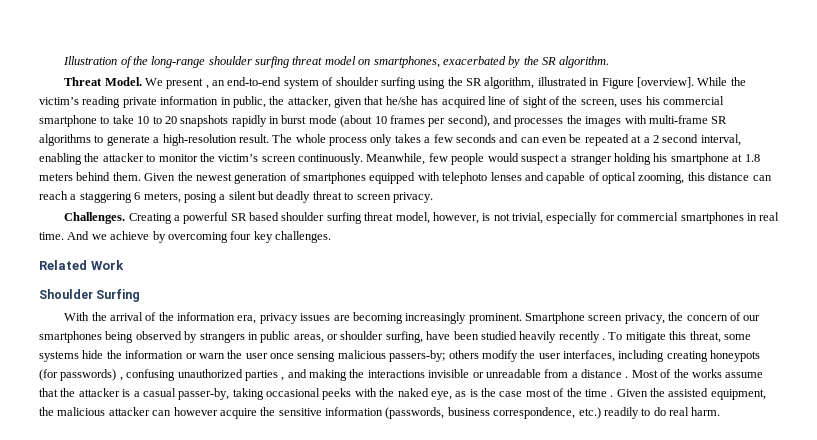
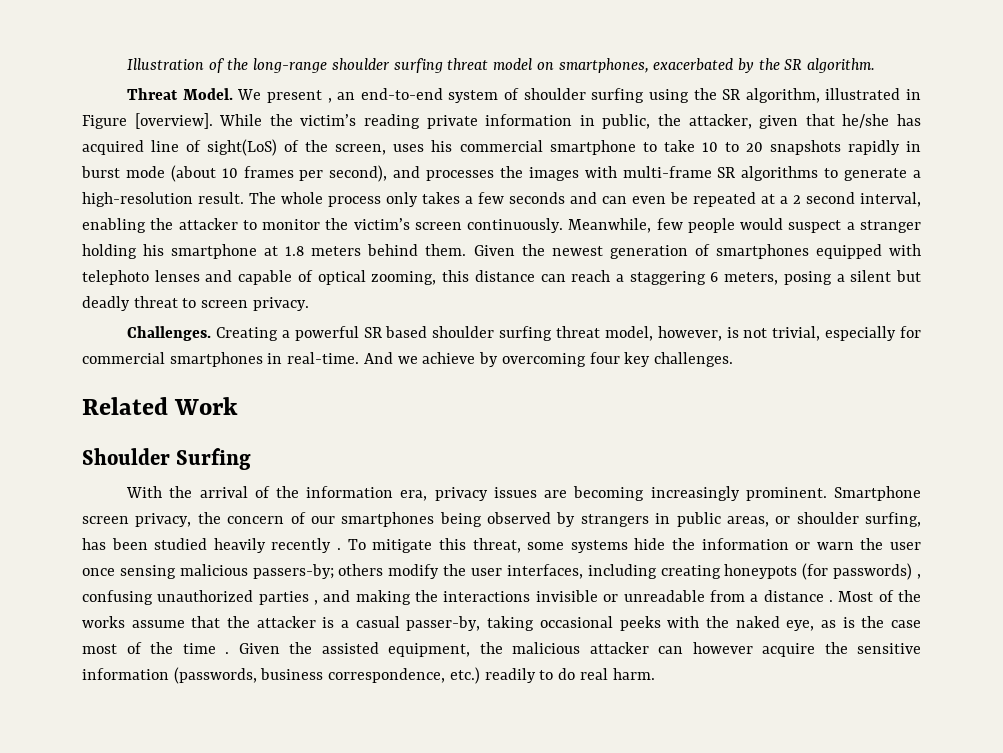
[522,96,547,108] sight -> [207,139,278,156] sight(LoS)
[759,212,780,221] [39,232,64,240] real time. -> [287,352,360,364] real-time.
[426,331,451,340] have -> [82,538,106,550] has

